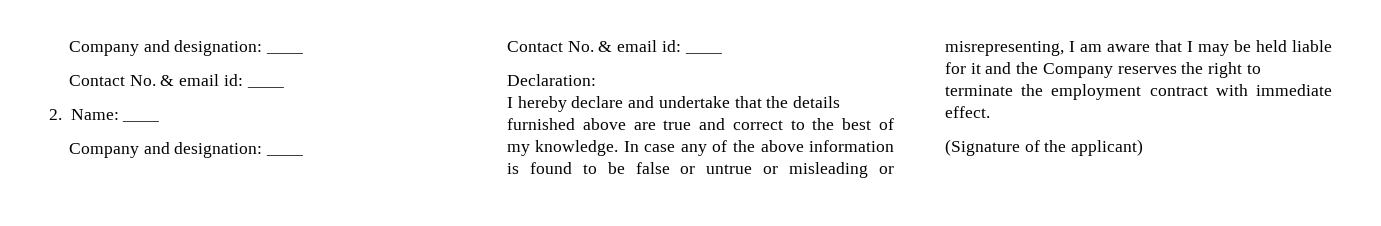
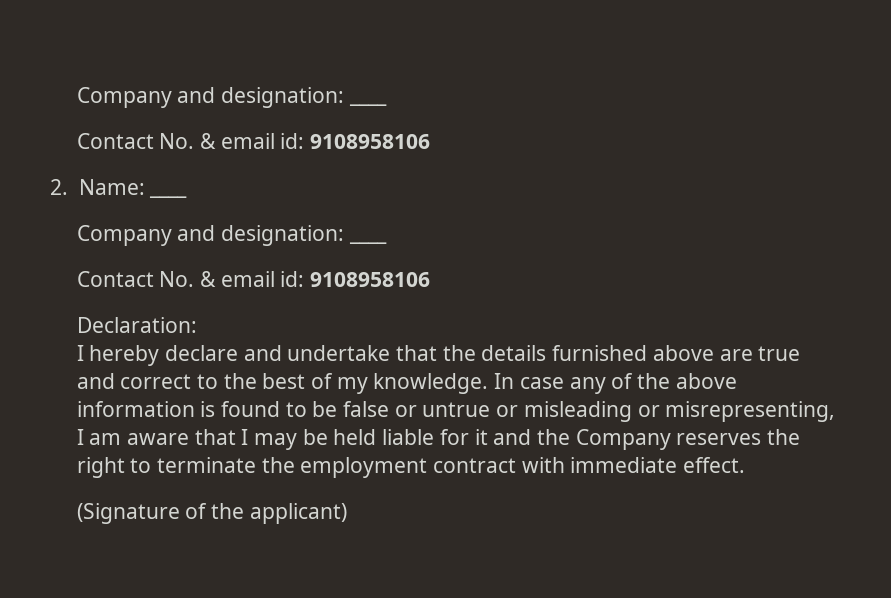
[68,40,304,56] [68,74,243,86] [246,86,284,88] Company and designation: ____ // Contact No. & email id: ____ -> [76,87,387,108] [76,133,431,149] Company and designation: ____ // Contact No. & email id: 9108958106
[684,52,722,54] ____ -> [310,272,431,287] 9108958106

